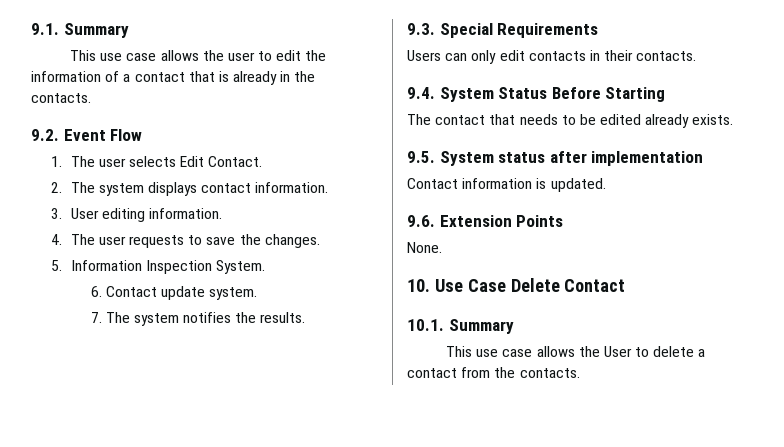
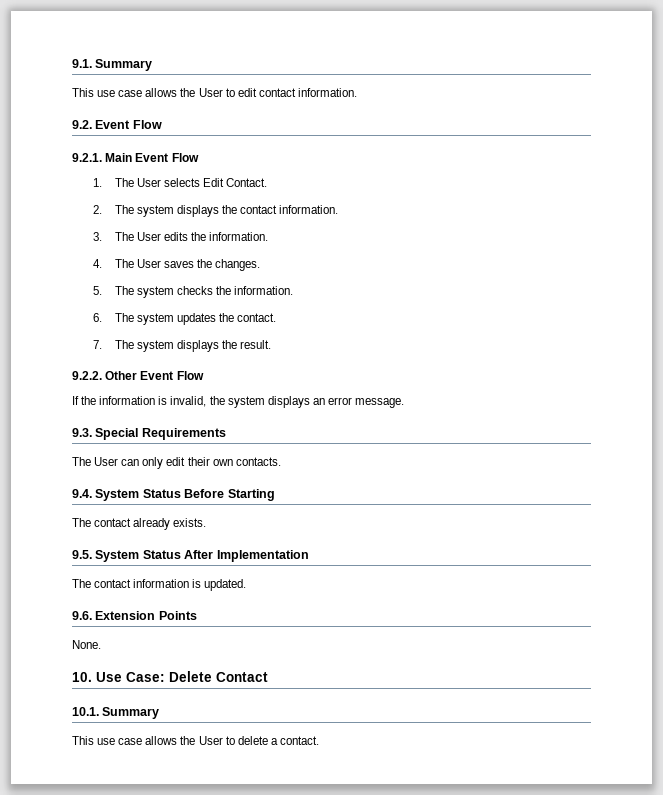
[227,52,255,61] user -> [198,88,223,97] User
[305,50,327,61] [31,71,316,85] [31,93,91,103] the information of a contact that is already in the contacts. -> [258,88,357,97] contact information.
(143, 135) none -> [72,153,199,162] // 9.2.1. Main Event Flow
[98,158,126,167] user -> [136,178,161,187] User
(198, 189) none -> [221,205,237,214] the
[70,208,145,222] User editing -> [114,232,206,241] The User edits the
[98,235,236,248] user requests to save -> [136,259,194,268] User saves
[70,260,266,274] [90,286,258,300] [90,312,306,326] Information Inspection System. // 6. Contact update system. // 7. The system notifies the results. -> [114,286,294,298] [93,313,277,325] [93,340,272,352] [72,371,204,380] [72,396,405,408] The system checks the information. // 6. The system updates the contact. // 7. The system displays the result. // 9.2.2. Other Event Flow // If the information is invalid, the system displays an error message.
[407,50,441,61] Users -> [72,457,119,466] The User
[528,50,634,61] contacts in their -> [187,457,233,466] their own
[489,114,642,125] that needs to be edited -> (132, 522) none
[498,151,704,166] [407,178,458,189] status after implementation // Contact -> [142,550,309,562] [72,579,132,588] Status After Implementation // The contact
[467,279,506,292] Case -> [126,672,165,682] Case:
[407,367,580,378] contact from the contacts. -> [279,736,319,745] contact.

